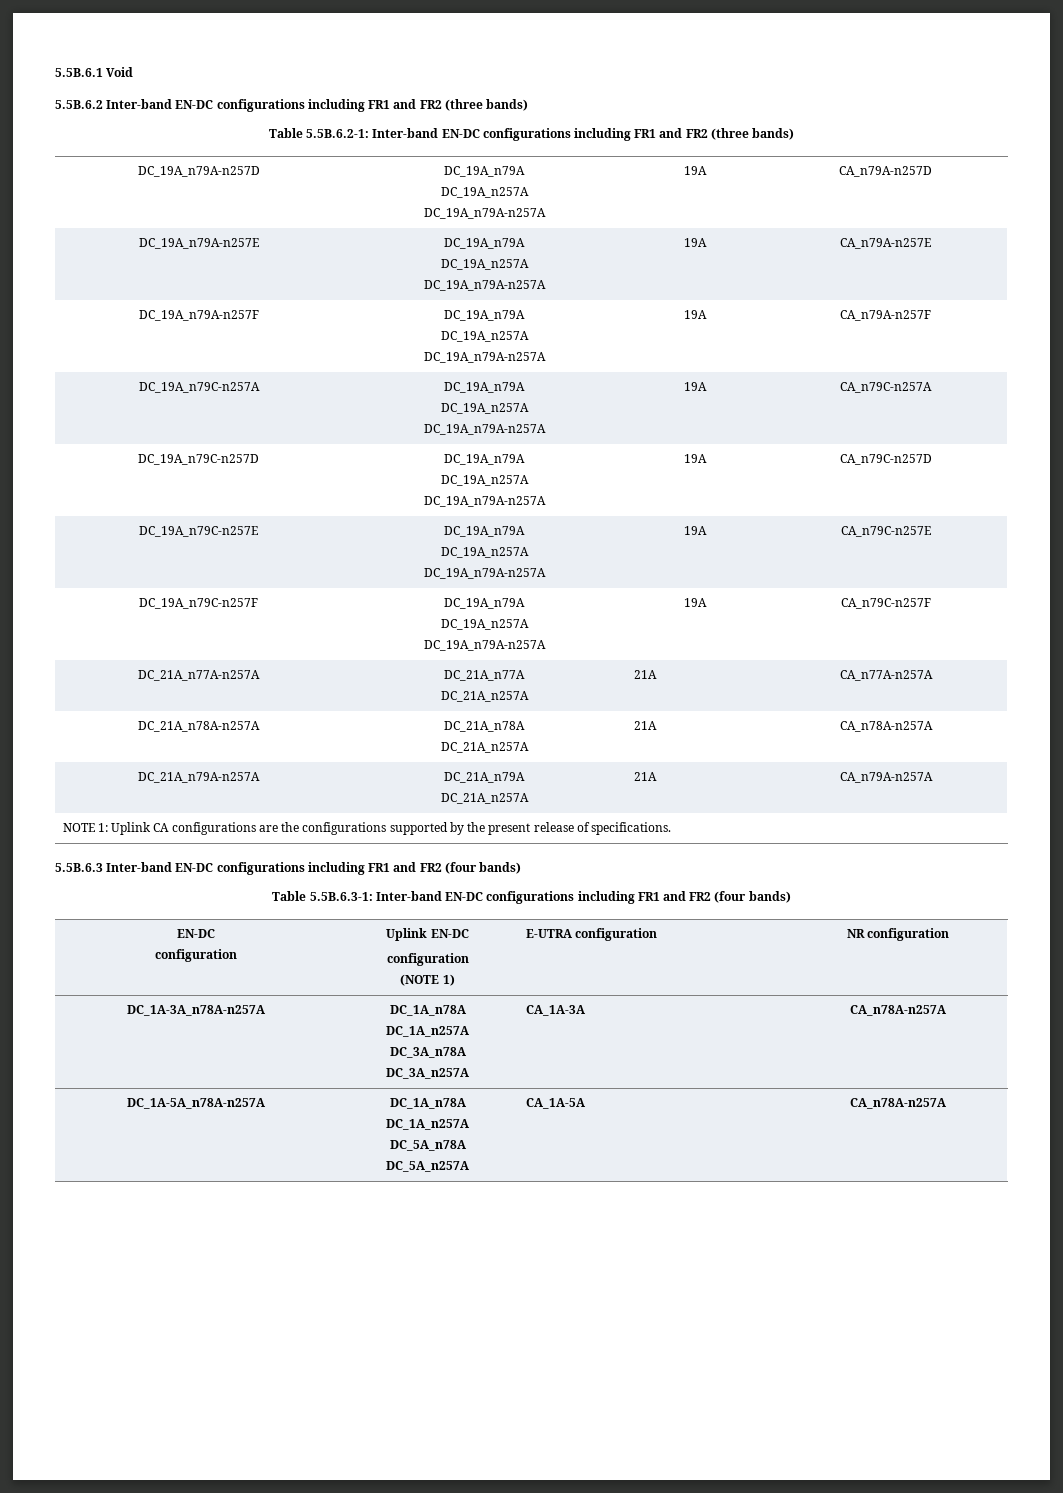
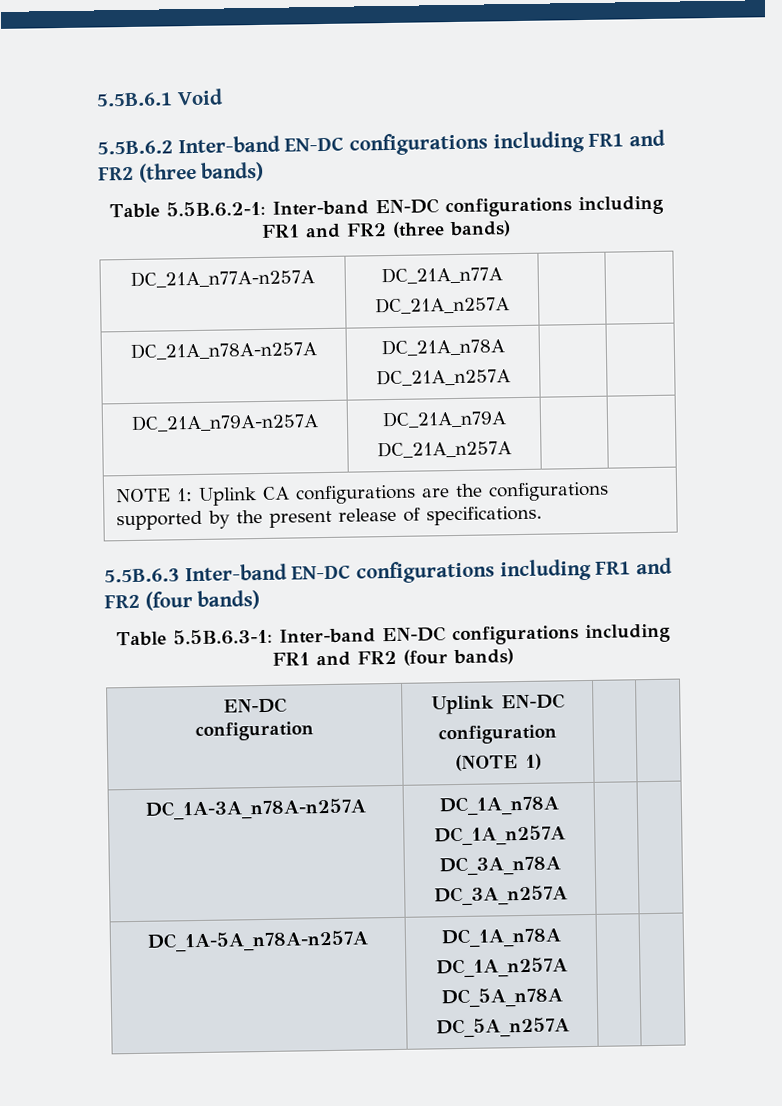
[137,166,260,177] [444,166,525,177] [440,187,529,198] [423,208,546,219] [684,166,707,175] [839,166,932,177] [138,238,259,249] [444,238,525,249] [440,259,529,270] [423,280,546,291] [684,238,707,247] [840,238,931,249] [138,310,259,321] [444,310,525,321] [440,331,529,342] [423,352,546,363] [684,310,707,319] [840,310,931,321] [138,382,260,393] [444,382,525,393] [440,403,529,414] [423,424,546,435] [684,382,707,391] [840,382,932,393] [138,454,259,465] [444,454,525,465] [440,475,529,486] [423,496,546,507] [684,454,707,463] [839,454,932,465] [139,526,258,537] [444,526,525,537] [440,547,529,558] [423,568,546,579] [684,526,707,535] [840,526,931,537] [139,598,258,609] [444,598,525,609] [440,619,529,630] [423,640,546,651] [684,598,707,607] [840,598,931,609] // DC_19A_n79A-n257D | DC_19A_n79A // DC_19A_n257A // DC_19A_n79A-n257A | 19A | CA_n79A-n257D // DC_19A_n79A-n257E | DC_19A_n79A // DC_19A_n257A // DC_19A_n79A-n257A | 19A | CA_n79A-n257E // DC_19A_n79A-n257F | DC_19A_n79A // DC_19A_n257A // DC_19A_n79A-n257A | 19A | CA_n79A-n257F // DC_19A_n79C-n257A | DC_19A_n79A // DC_19A_n257A // DC_19A_n79A-n257A | 19A | CA_n79C-n257A // DC_19A_n79C-n257D | DC_19A_n79A // DC_19A_n257A // DC_19A_n79A-n257A | 19A | CA_n79C-n257D // DC_19A_n79C-n257E | DC_19A_n79A // DC_19A_n257A // DC_19A_n79A-n257A | 19A | CA_n79C-n257E // DC_19A_n79C-n257F | DC_19A_n79A // DC_19A_n257A // DC_19A_n79A-n257A | 19A | CA_n79C-n257F -> (511, 229) none
[633,670,657,679] [839,670,933,681] 21A | CA_n77A-n257A -> (510, 305) |
[633,721,657,730] [839,721,933,732] 21A | CA_n78A-n257A -> (511, 377) |
[633,772,657,781] [839,772,933,783] 21A | CA_n79A-n257A -> (512, 449) |
[525,928,657,941] [846,928,950,941] E-UTRA configuration | NR configuration -> (542, 761) |
[525,1005,586,1016] [850,1005,947,1016] CA_1A-3A | CA_n78A-n257A -> (568, 896) |
[525,1098,586,1109] [850,1098,947,1109] CA_1A-5A | CA_n78A-n257A -> (570, 1028) |

